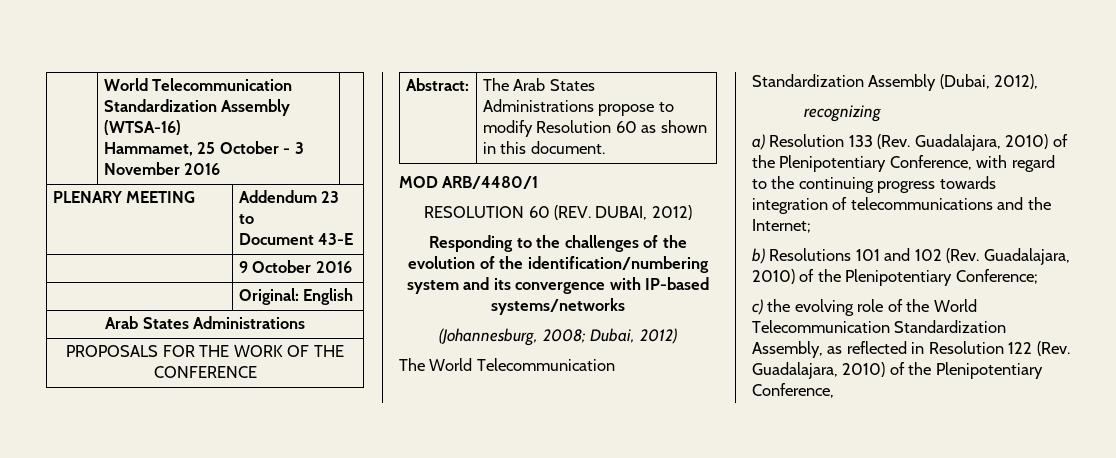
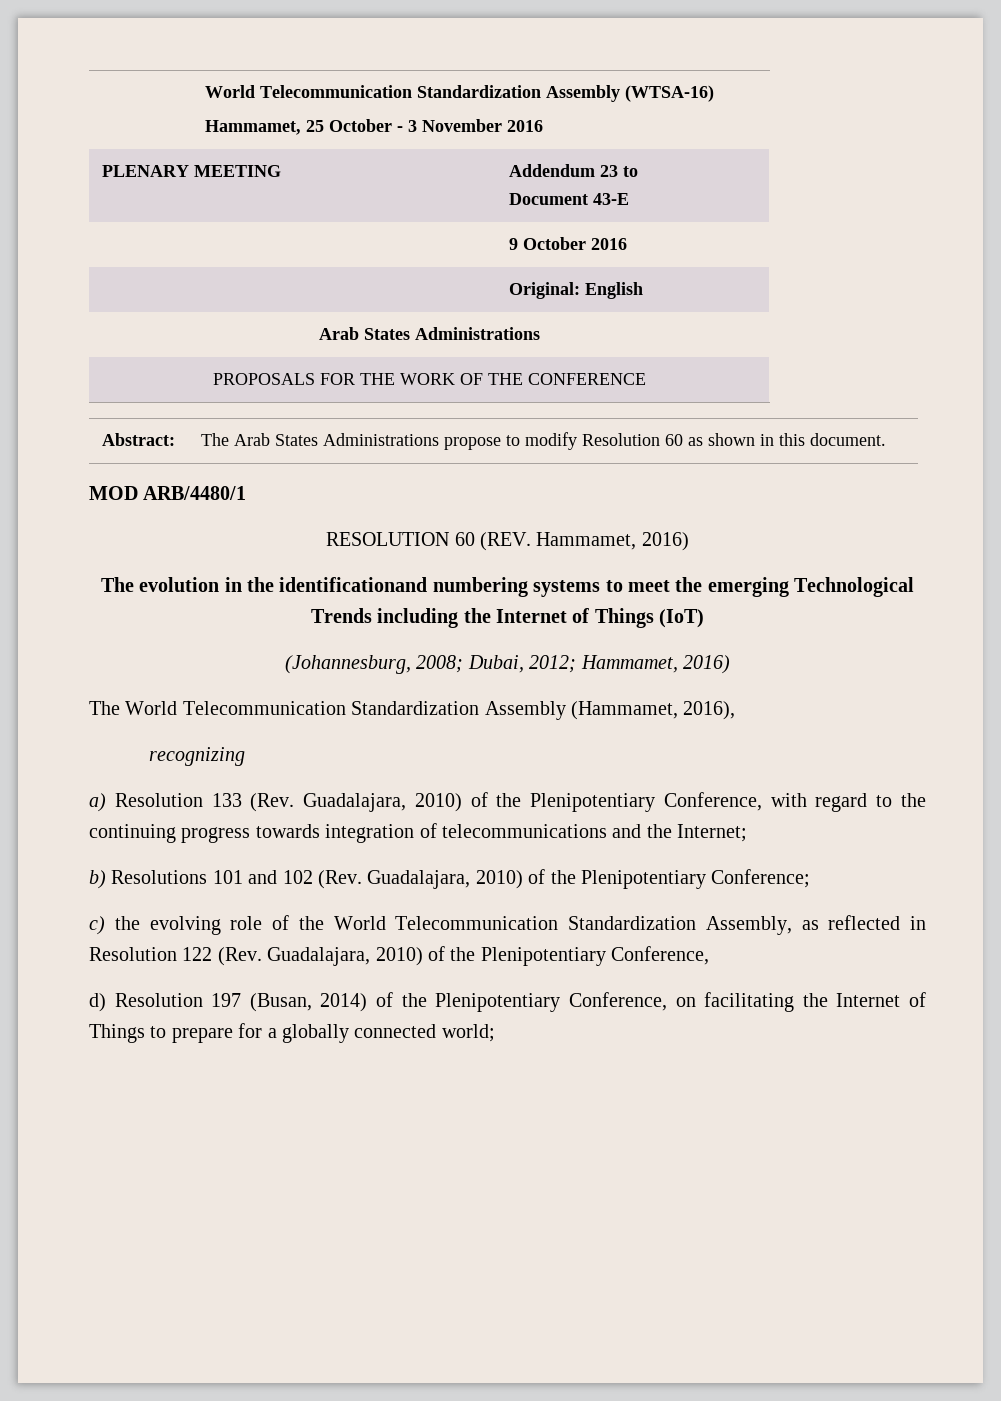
[595,205,692,220] [429,235,687,252] [408,256,709,273] [406,277,710,294] [491,298,625,315] DUBAI, 2012) // Responding to the challenges of the evolution of the identification/numbering system and its convergence with IP-based systems/networks -> [536,532,689,551] [100,577,915,597] [310,608,705,628] Hammamet, 2016) // The evolution in the identificationand numbering systems to meet the emerging Technological Trends including the Internet of Things (IoT)
[639,328,677,344] 2012) -> [529,655,730,674] 2012; Hammamet, 2016)
[939,74,1039,89] (Dubai, 2012), -> [571,701,736,720] (Hammamet, 2016),
(834, 390) none -> [89,992,927,1012] [89,1023,495,1043] // d) Resolution 197 (Busan, 2014) of the Plenipotentiary Conference, on facilitating the Internet of Things to prepare for a globally connected world;

